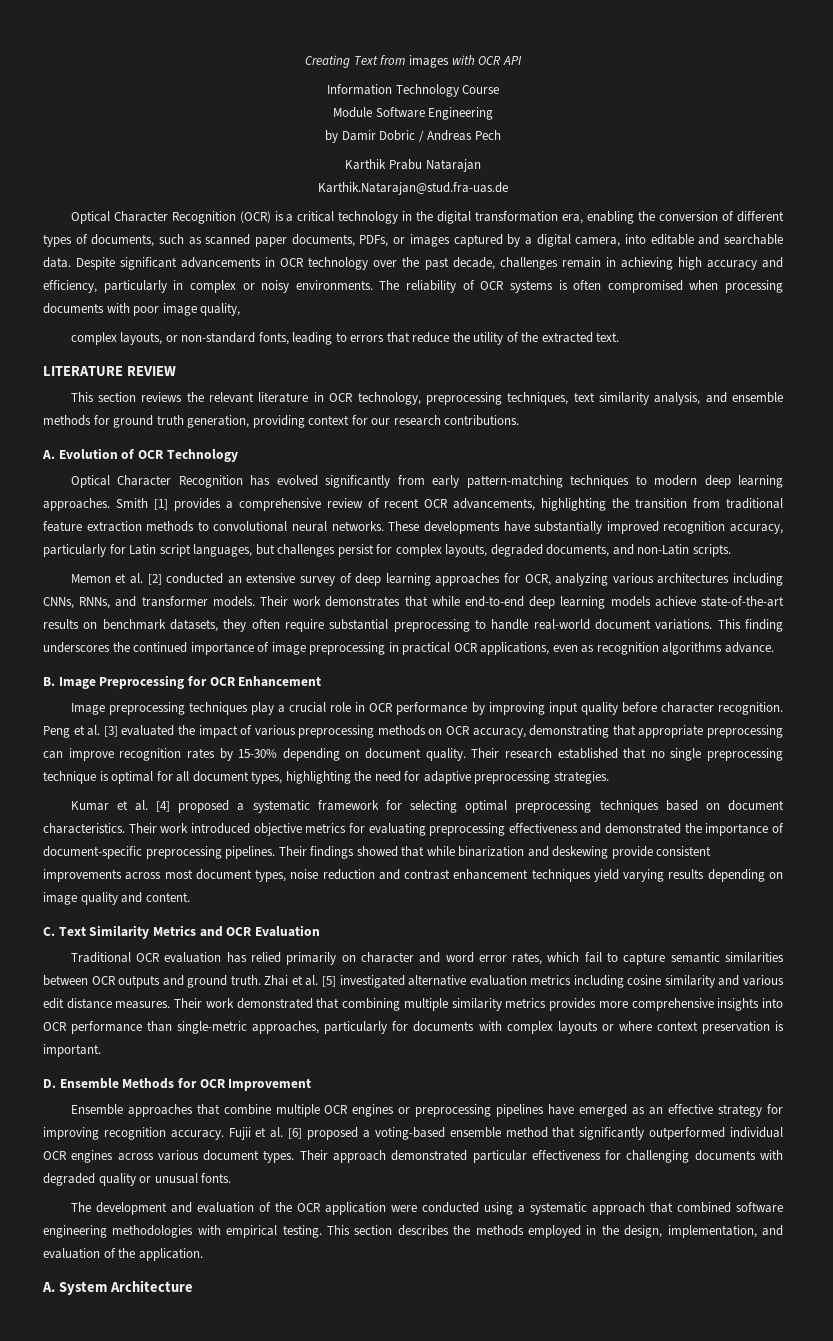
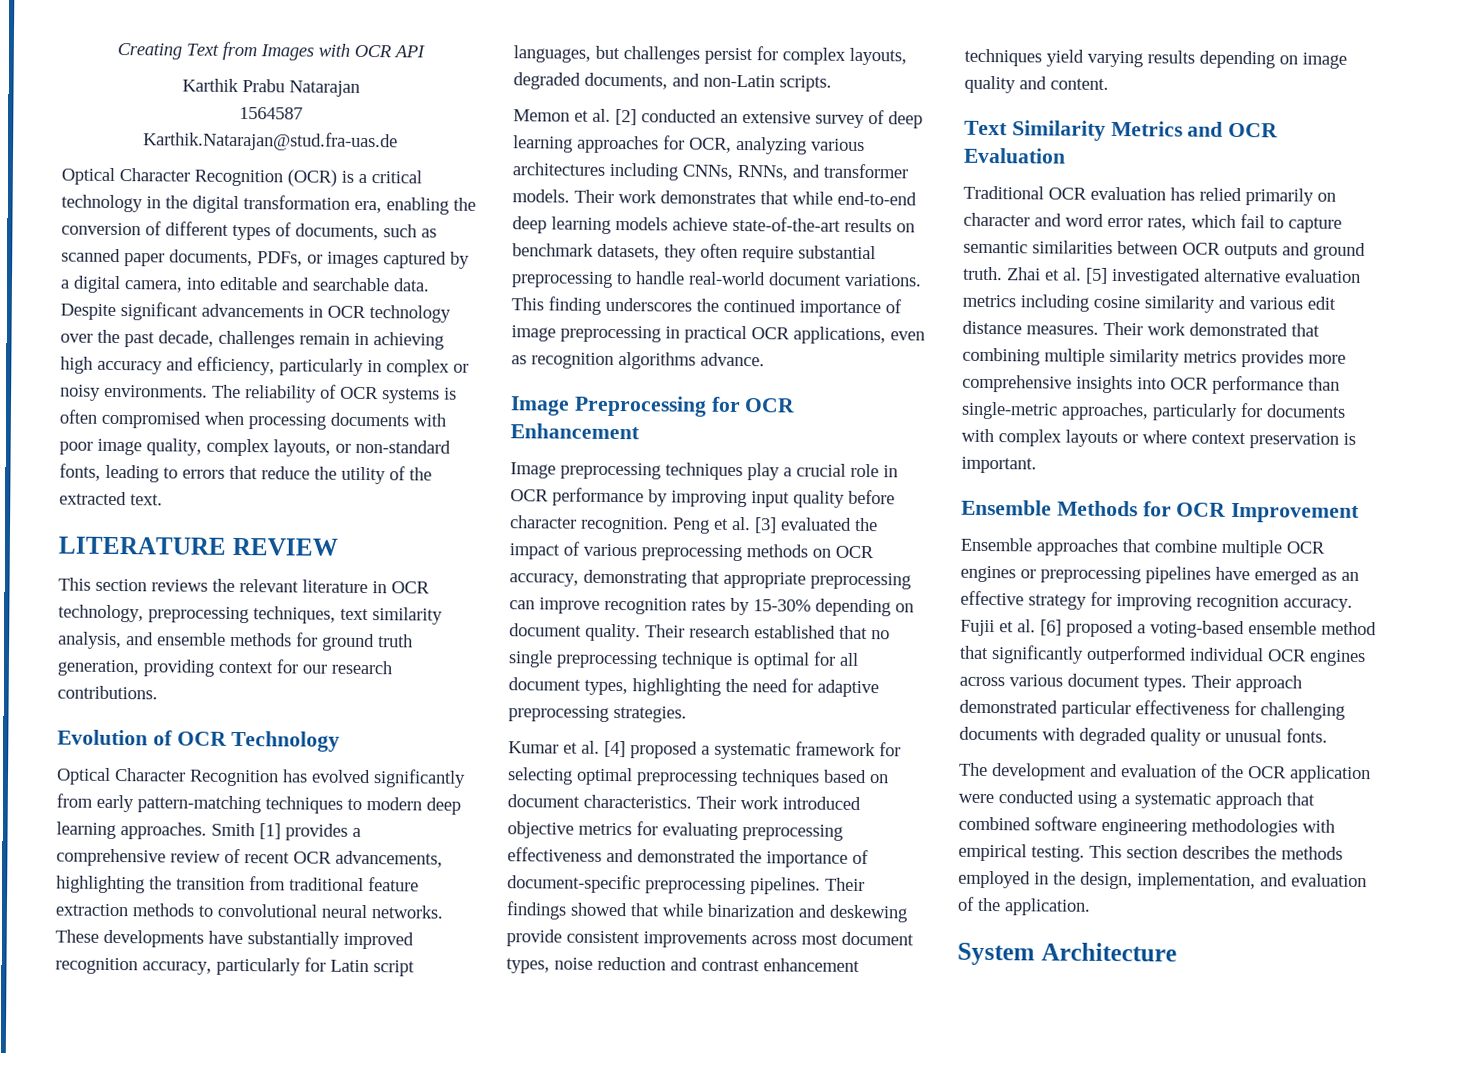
[409,55,449,68] images -> [260,44,314,61] Images
[326,84,500,97] [332,107,494,120] [325,130,501,143] // Information Technology Course // Module Software Engineering // by Damir Dobric / Andreas Pech -> (425, 51) none
(481, 165) none -> [238,106,303,120] // 1564587
(241, 309) // -> (202, 447) none
[42,450,55,459] A. -> (158, 692) none
[43,677,55,686] B. -> (765, 359) none
[43,927,55,936] C. -> (1109, 84) none
[43,1079,56,1088] D. -> (1037, 465) none
[42,1282,55,1292] A. -> (1091, 907) none

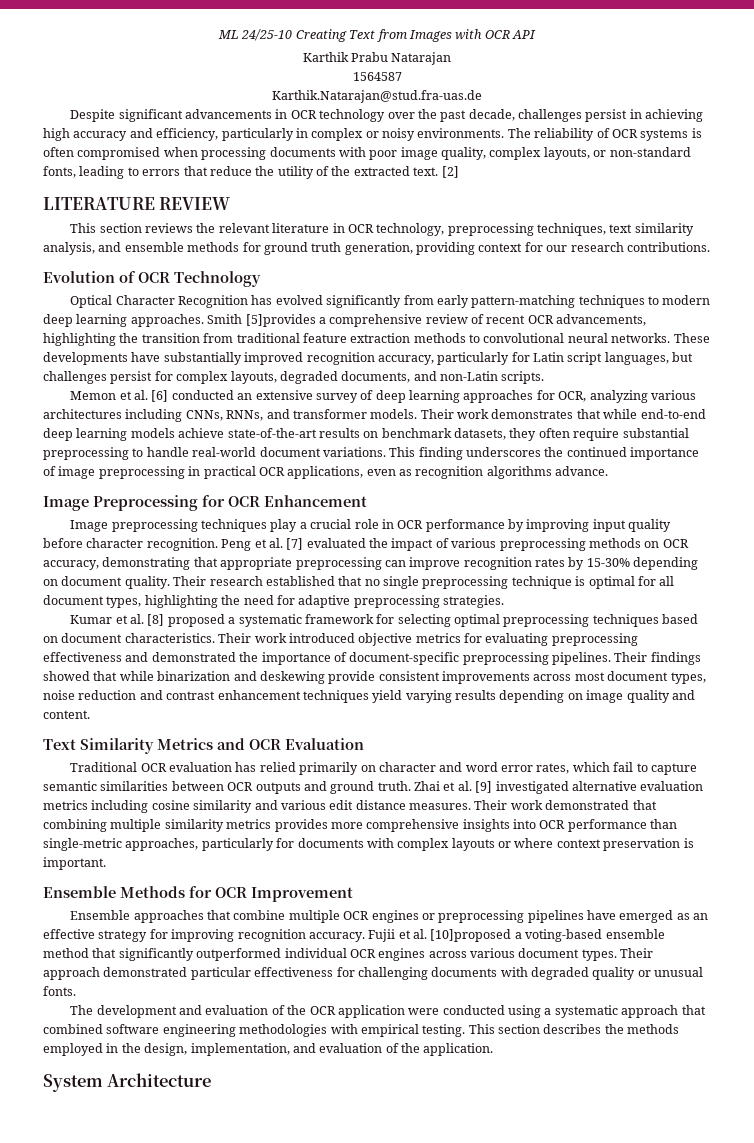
(117, 51) none -> [218,29,293,41] ML 24/25-10
[61,167,422,187] [61,194,476,215] [61,221,437,241] [61,248,470,269] [60,275,430,294] Optical Character Recognition (OCR) is a critical technology in the digital transformation era, enabling the conversion of different types of documents, such as scanned paper documents, PDFs, or images captured by a digital camera, into editable and searchable data. -> (482, 96) none
[299,332,350,345] remain -> [585,109,628,122] persist
(163, 500) none -> [441,166,459,178] [2]
[259,823,348,841] [1] provides -> [245,314,316,327] [5]provides
[615,109,637,126] [2] -> [151,390,169,402] [6]
[754,517,777,534] [3] -> [286,538,304,550] [7]
[604,740,626,758] [4] -> [147,614,165,626] [8]
[1086,267,1108,284] [5] -> [475,781,493,793] [9]
[1040,619,1134,638] [6] proposed -> [430,929,512,942] [10]proposed

